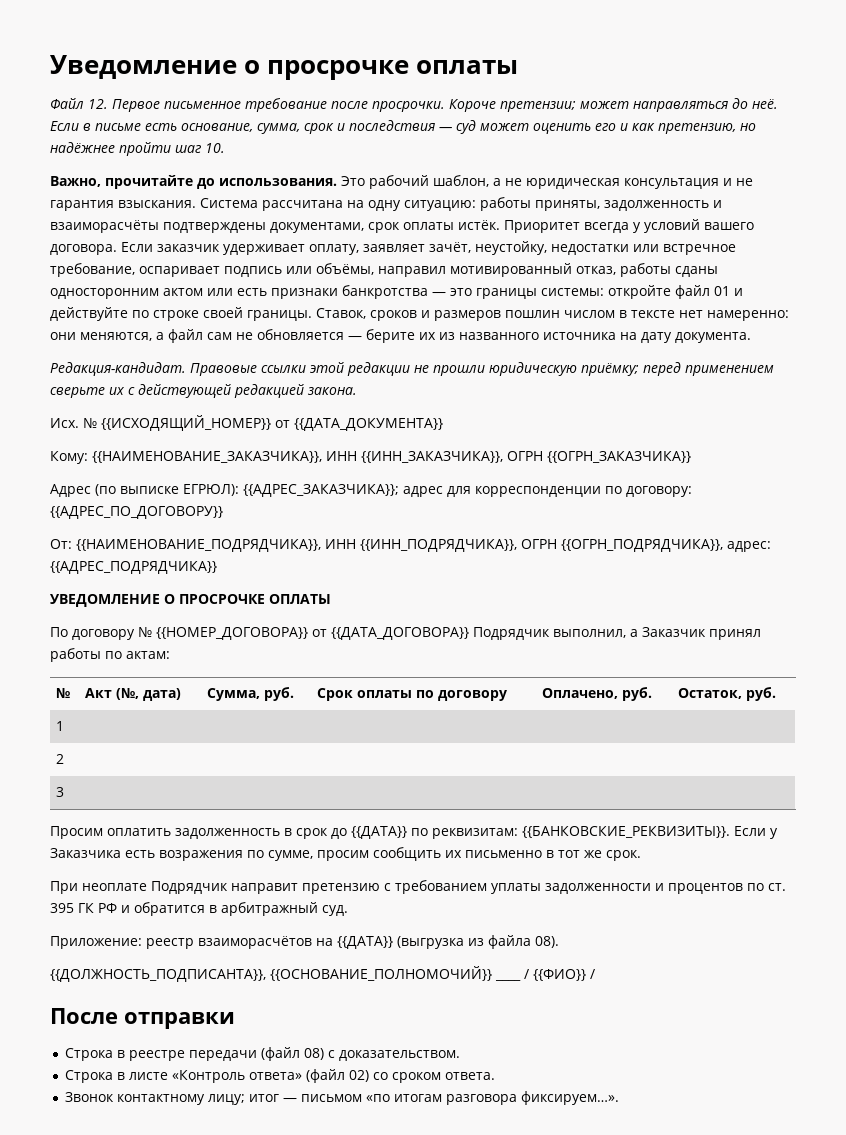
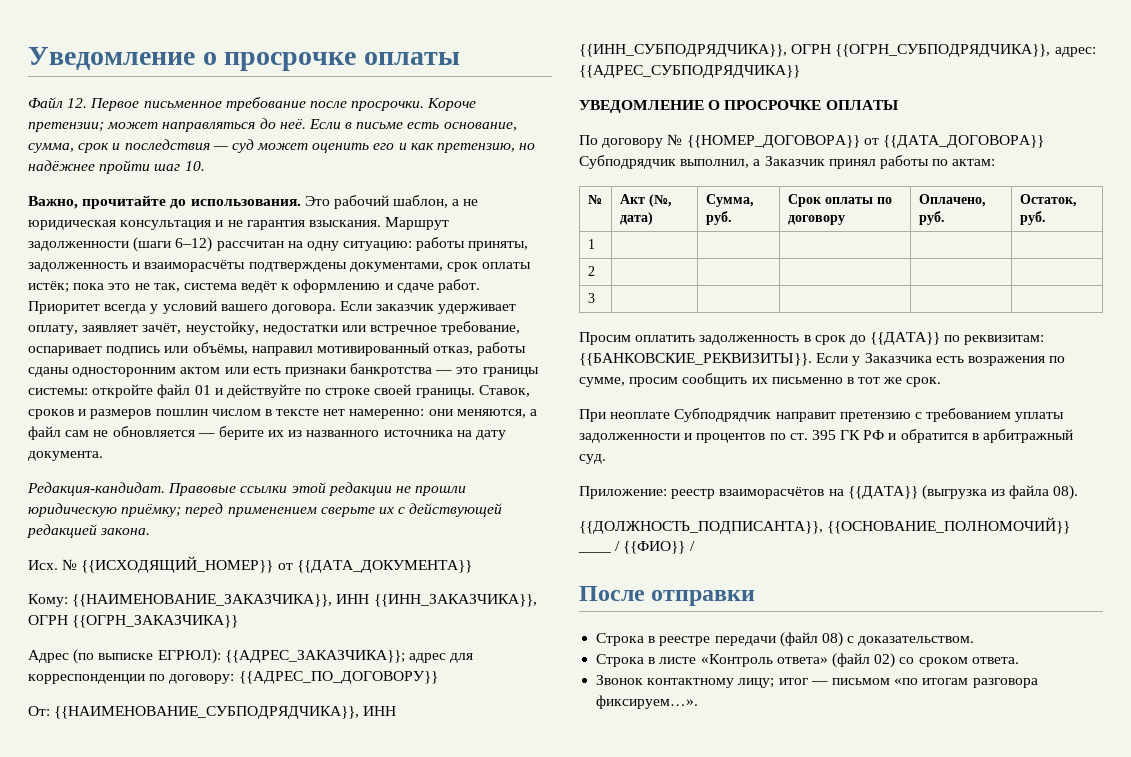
[200,198,343,211] Система рассчитана -> [385,217,450,230] [28,237,284,252] Маршрут задолженности (шаги 6–12) рассчитан
[458,220,500,230] истёк. -> [28,279,481,293] истёк; пока это не так, система ведёт к оформлению и сдаче работ.
[76,539,771,552] [50,561,217,574] {{НАИМЕНОВАНИЕ_ПОДРЯДЧИКА}}, ИНН {{ИНН_ПОДРЯДЧИКА}}, ОГРН {{ОГРН_ПОДРЯДЧИКА}}, адрес: {{АДРЕС_ПОДРЯДЧИКА}} -> [54,706,397,719] [579,44,1096,57] [579,65,800,78] {{НАИМЕНОВАНИЕ_СУБПОДРЯДЧИКА}}, ИНН {{ИНН_СУБПОДРЯДЧИКА}}, ОГРН {{ОГРН_СУБПОДРЯДЧИКА}}, адрес: {{АДРЕС_СУБПОДРЯДЧИКА}}
[473,627,550,640] Подрядчик -> [579,155,676,169] Субподрядчик
[151,881,228,894] Подрядчик -> [674,408,772,422] Субподрядчик

